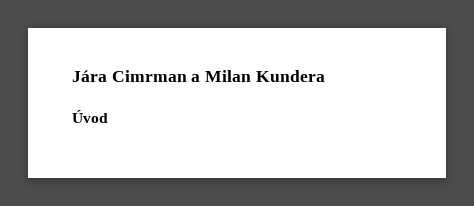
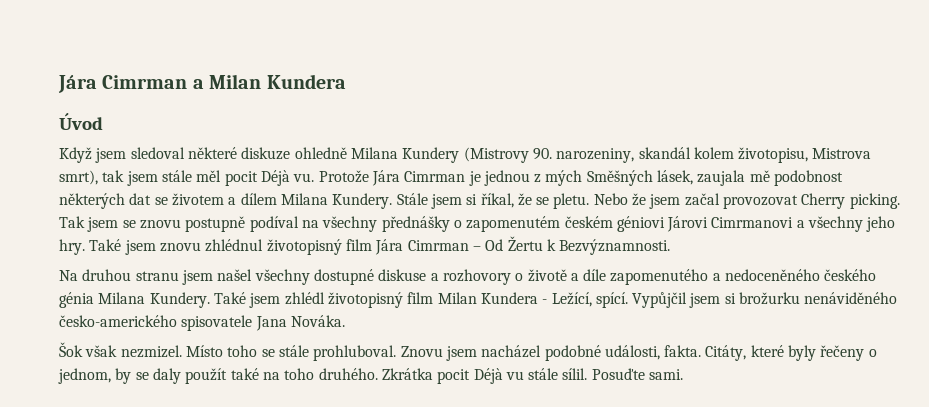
(108, 116) none -> [59,147,872,163] [59,170,844,186] [59,193,900,209] [59,216,896,232] [59,236,671,255] [59,269,877,285] [59,292,898,308] [59,315,345,331] [59,342,877,361] [58,368,684,384] // Když jsem sledoval některé diskuze ohledně Milana Kundery (Mistrovy 90. narozeniny, skandál kolem životopisu, Mistrova smrt), tak jsem stále měl pocit Déjà vu. Protože Jára Cimrman je jednou z mých Směšných lásek, zaujala mě podobnost některých dat se životem a dílem Milana Kundery. Stále jsem si říkal, že se pletu. Nebo že jsem začal provozovat Cherry picking. Tak jsem se znovu postupně podíval na všechny přednášky o zapomenutém českém géniovi Járovi Cimrmanovi a všechny jeho hry. Také jsem znovu zhlédnul životopisný film Jára Cimrman – Od Žertu k Bezvýznamnosti. // Na druhou stranu jsem našel všechny dostupné diskuse a rozhovory o životě a díle zapomenutého a nedoceněného českého génia Milana Kundery. Také jsem zhlédl životopisný film Milan Kundera - Ležící, spící. Vypůjčil jsem si brožurku nenáviděného česko-amerického spisovatele Jana Nováka. // Šok však nezmizel. Místo toho se stále prohluboval. Znovu jsem nacházel podobné události, fakta. Citáty, které byly řečeny o jednom, by se daly použít také na toho druhého. Zkrátka pocit Déjà vu stále sílil. Posuďte sami.

